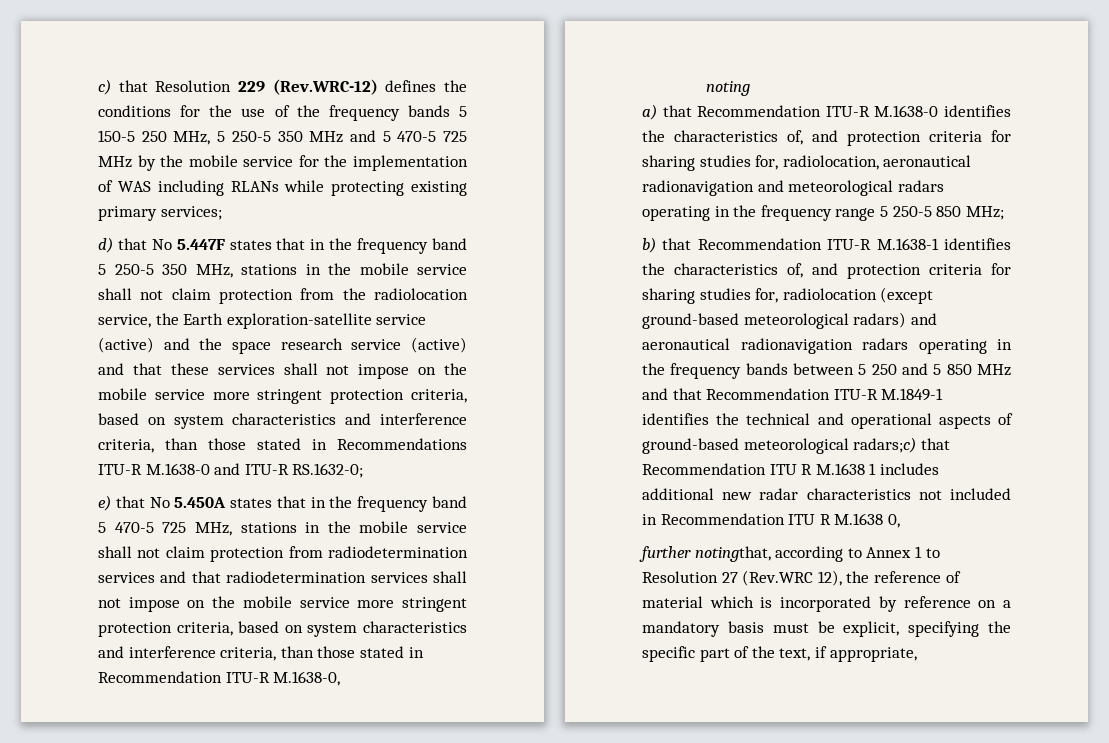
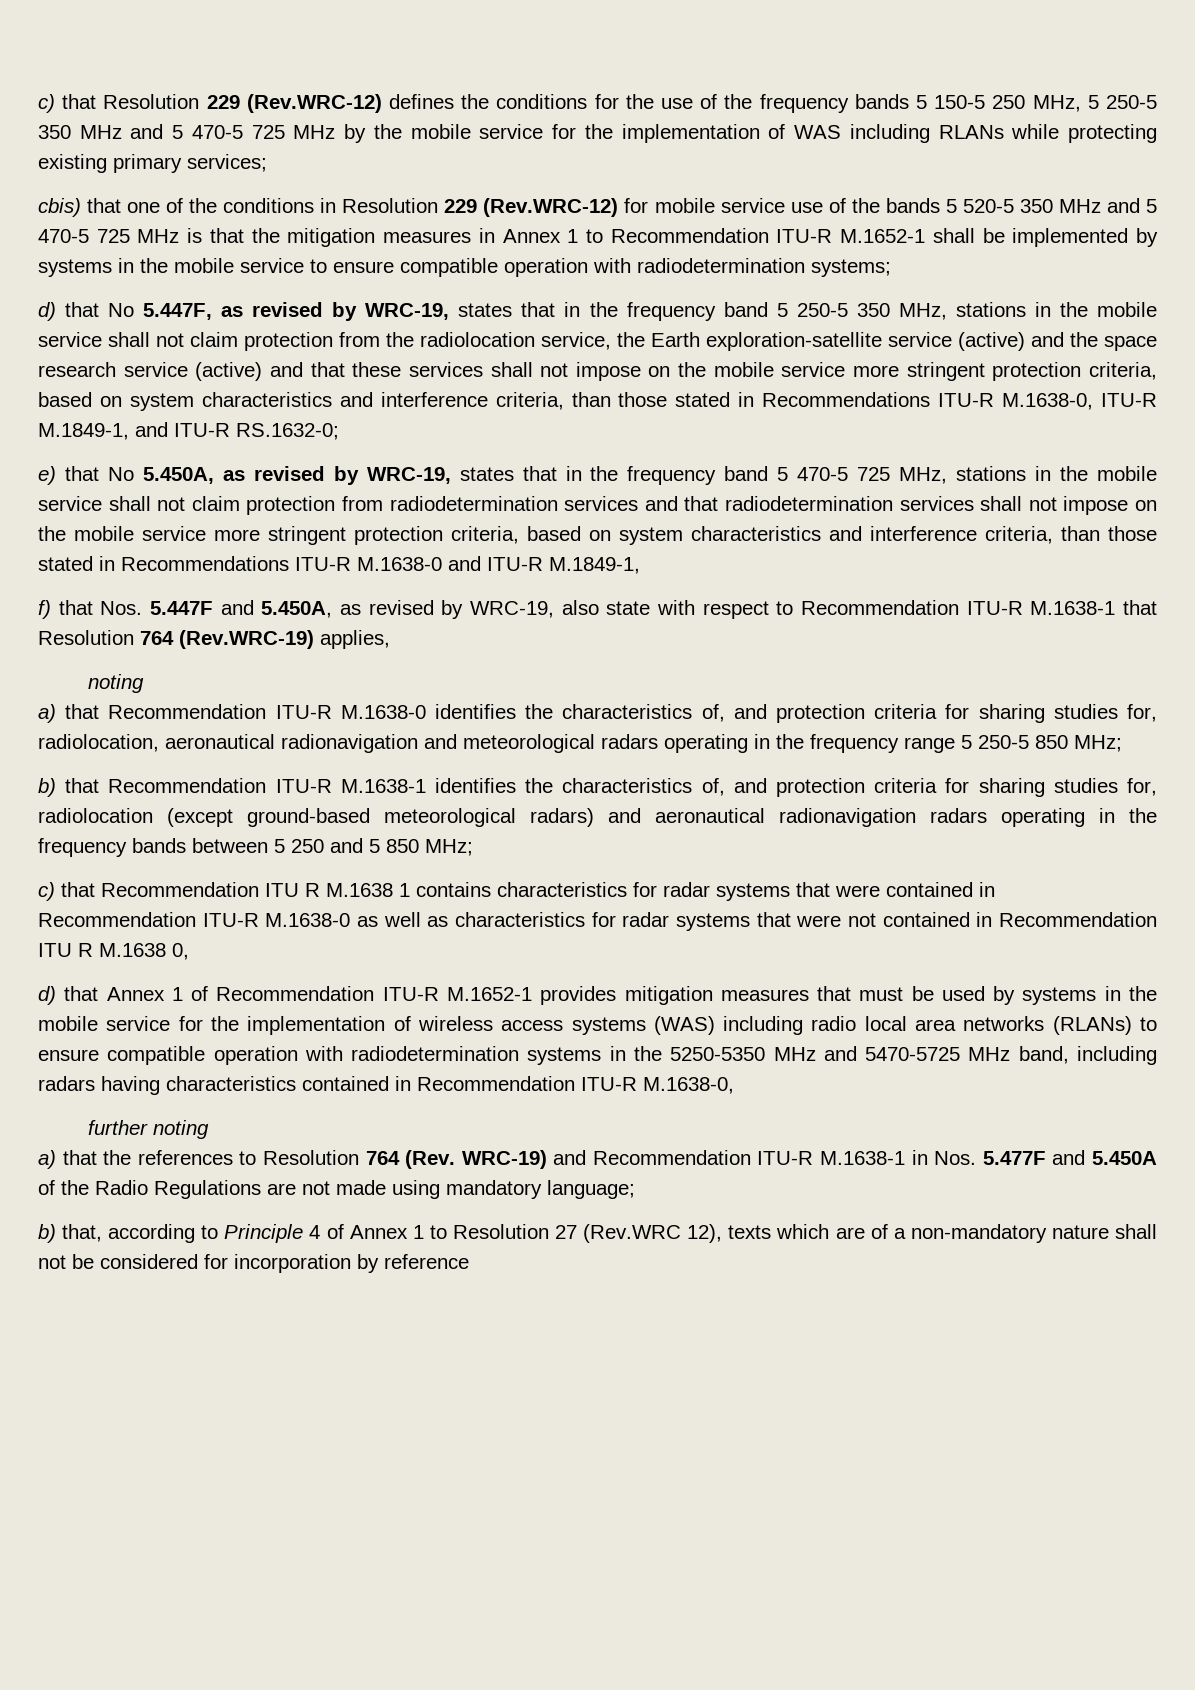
[98,237,225,253] d) that No 5.447F -> [38,198,1157,217] [38,228,1158,247] [38,258,891,277] [38,302,450,321] cbis) that one of the conditions in Resolution 229 (Rev.WRC-12) for mobile service use of the bands 5 520-5 350 MHz and 5 470-5 725 MHz is that the mitigation measures in Annex 1 to Recommendation ITU-R M.1652-1 shall be implemented by systems in the mobile service to ensure compatible operation with radiodetermination systems; // d) that No 5.447F, as revised by WRC-19,
[145,463,210,475] M.1638-0 -> [1002,393,1158,410] [38,423,129,440] M.1638-0, ITU-R M.1849-1,
[174,497,227,508] 5.450A -> [142,466,451,485] 5.450A, as revised by WRC-19,
[98,671,341,686] Recommendation ITU-R M.1638-0, -> [121,556,640,574] [38,600,1157,619] [38,630,390,649] Recommendations ITU-R M.1638-0 and ITU-R M.1849-1, // f) that Nos. 5.447F and 5.450A, as revised by WRC-19, also state with respect to Recommendation ITU-R M.1638-1 that Resolution 764 (Rev.WRC-19) applies,
[977,364,1011,376] [642,388,944,401] [642,413,1013,429] [642,437,917,454] MHz and that Recommendation ITU-R M.1849-1 identifies the technical and operational aspects of ground-based meteorological radars;c) -> [425,839,473,856] [38,882,55,901] MHz; // c)
[879,463,939,475] [642,488,1011,500] includes additional new radar characteristics not included -> [416,882,995,901] [38,912,970,931] contains characteristics for radar systems that were contained in Recommendation ITU-R M.1638-0 as well as characteristics for radar systems that were not contained
[639,546,862,562] further notingthat, according to -> [38,986,1158,1005] [38,1016,1157,1035] [38,1046,1158,1065] [38,1076,734,1095] [87,1120,209,1139] [38,1150,1157,1169] [38,1180,635,1199] [38,1224,344,1243] d) that Annex 1 of Recommendation ITU-R M.1652-1 provides mitigation measures that must be used by systems in the mobile service for the implementation of wireless access systems (WAS) including radio local area networks (RLANs) to ensure compatible operation with radiodetermination systems in the 5250-5350 MHz and 5470-5725 MHz band, including radars having characteristics contained in Recommendation ITU-R M.1638-0, // further noting // a) that the references to Resolution 764 (Rev. WRC-19) and Recommendation ITU-R M.1638-1 in Nos. 5.477F and 5.450A of the Radio Regulations are not made using mandatory language; // b) that, according to Principle 4 of
[846,571,961,583] [642,596,1011,612] [642,621,1011,637] [642,646,917,662] the reference of material which is incorporated by reference on a mandatory basis must be explicit, specifying the specific part of the text, if appropriate, -> [728,1224,1157,1243] [38,1254,469,1273] texts which are of a non-mandatory nature shall not be considered for incorporation by reference

